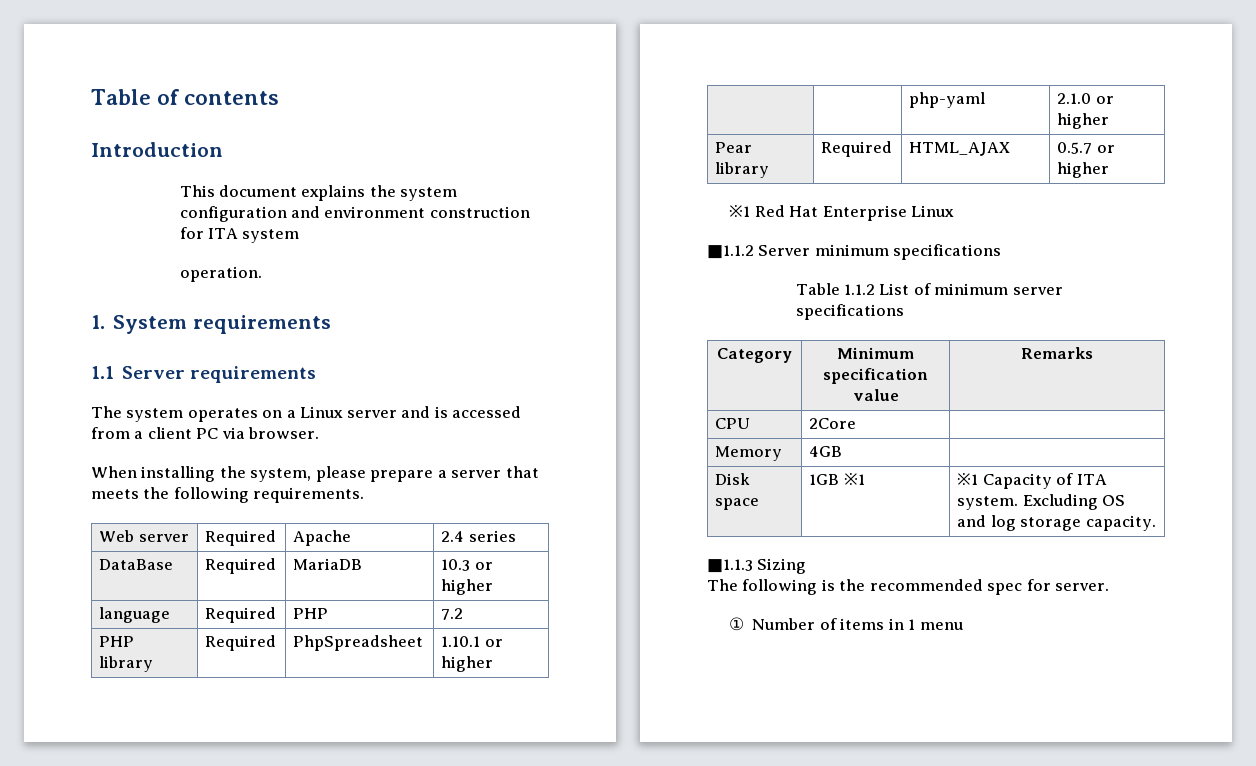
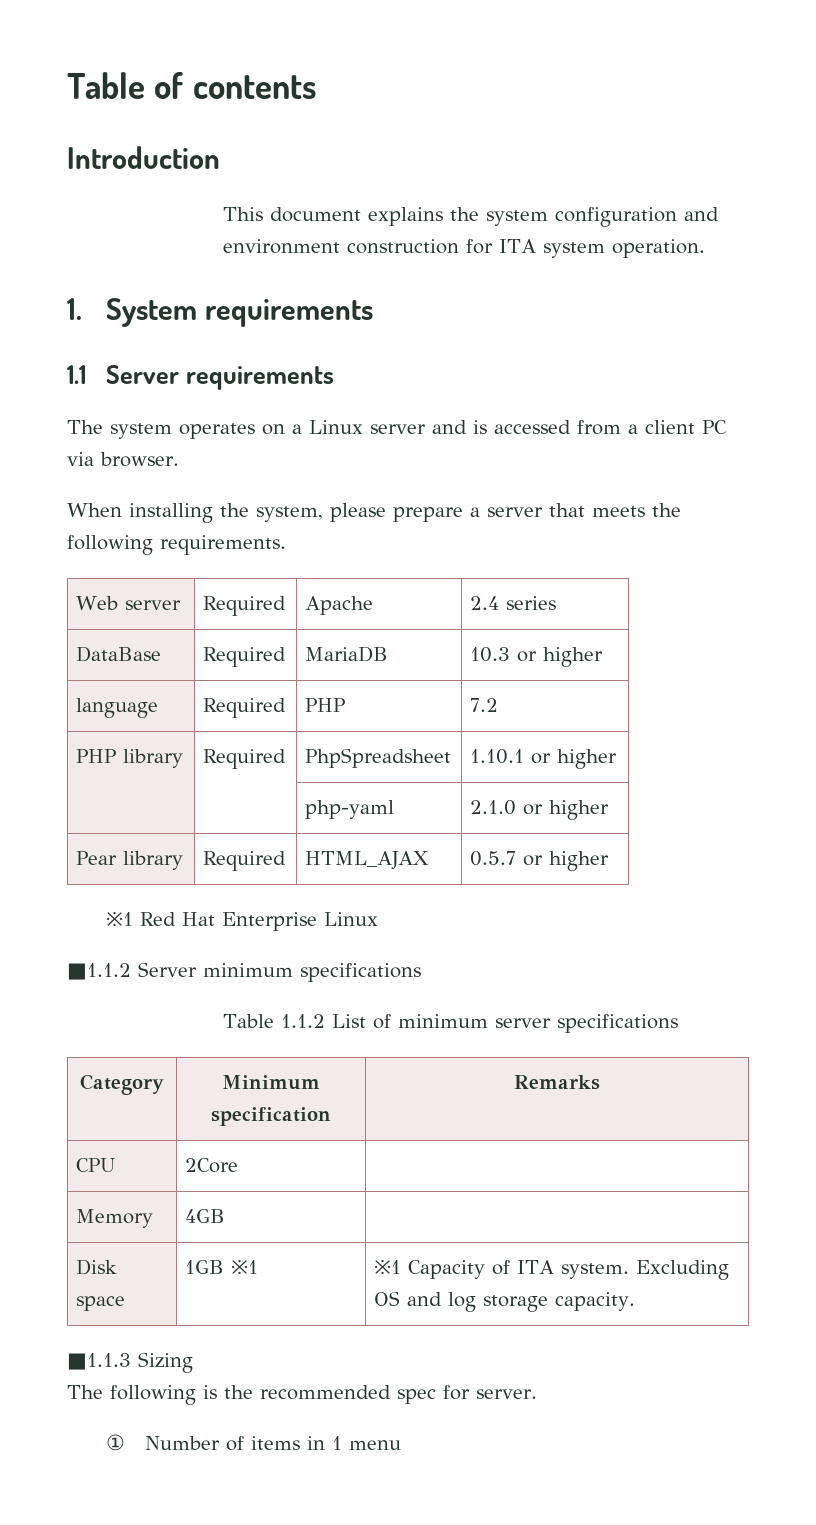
(300, 236) // -> (606, 250) none
[852,389,899,401] value -> (331, 1116) none

